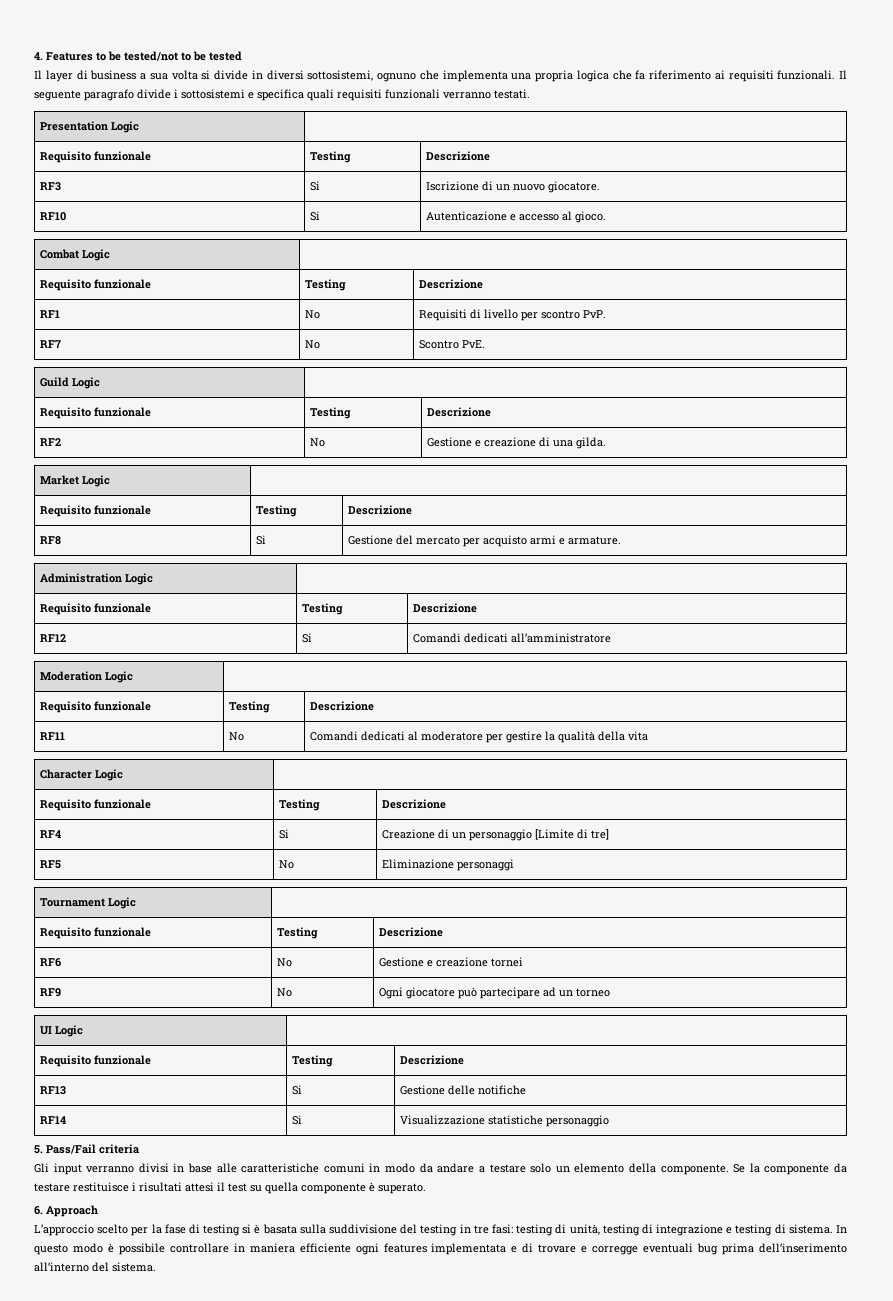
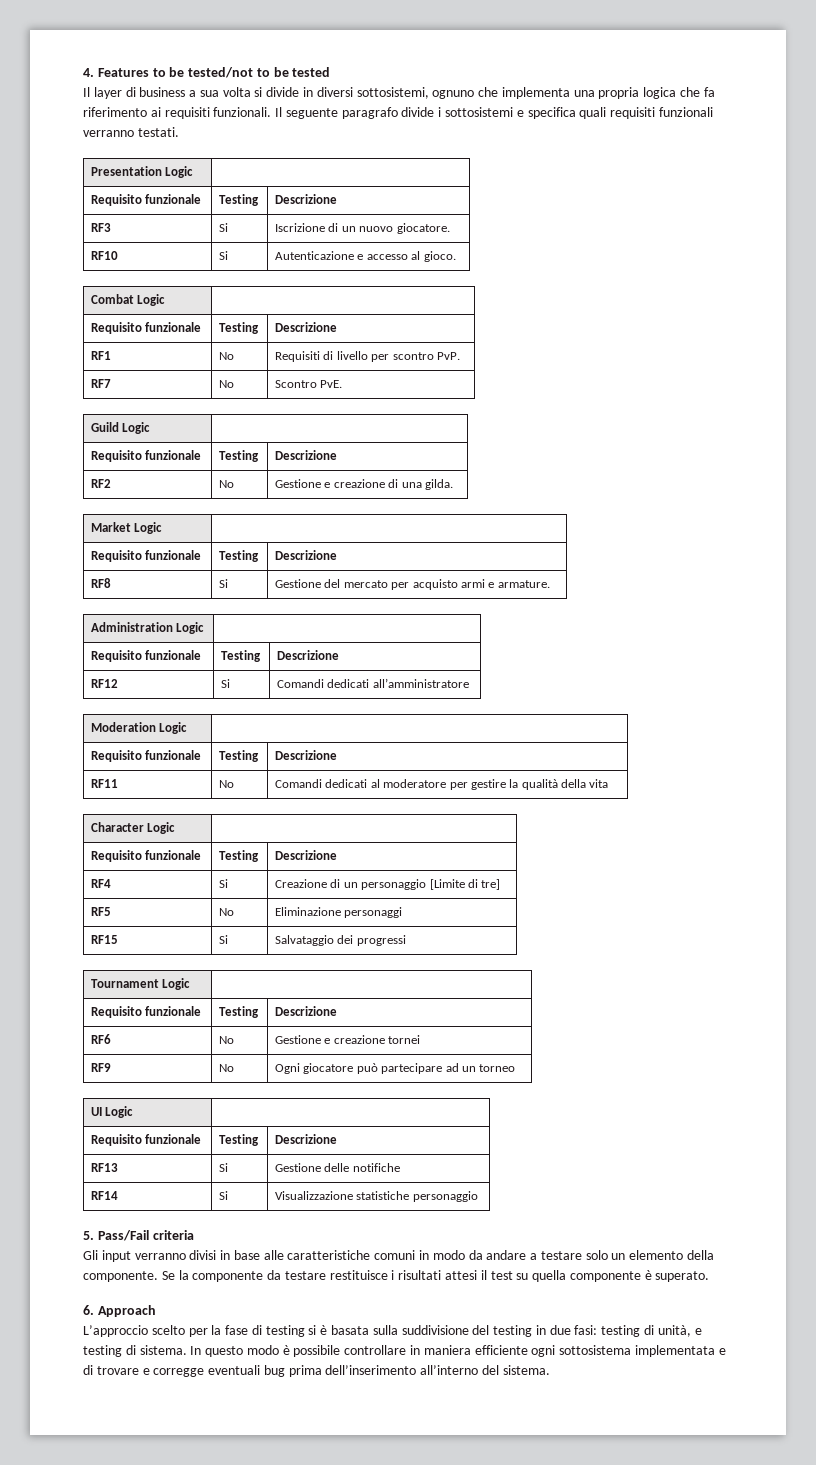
(515, 865) none -> [91,935,119,944] [219,935,229,944] [275,935,406,946] // RF15 | Si | Salvataggio dei progressi
[473,1225,489,1234] tre -> [549,1325,571,1335] due
[602,1224,724,1236] testing di integrazione -> (691, 1331) none
[383,1243,427,1253] features -> [559,1345,632,1355] sottosistema

